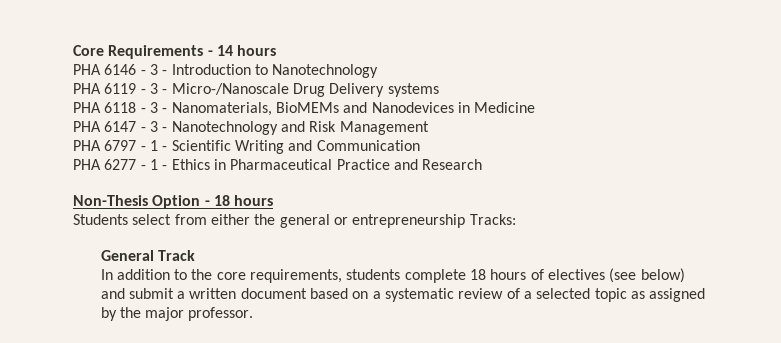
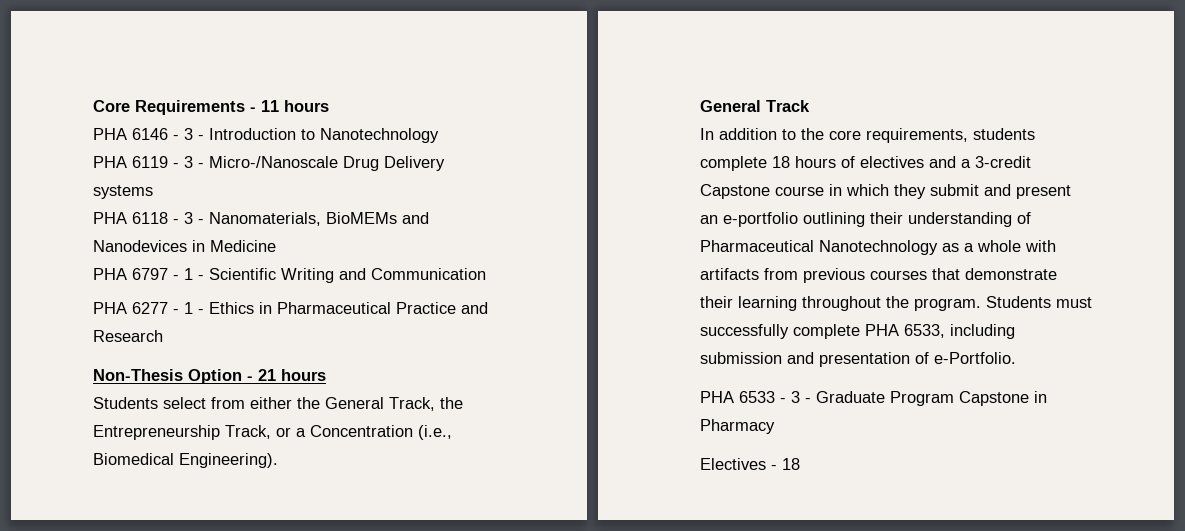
[216,45,233,56] 14 -> [261,100,279,112] 11
[73,121,429,135] // PHA 6147 - 3 - Nanotechnology and Risk Management -> (276, 246) none
[213,195,230,206] 18 -> [258,369,276,381] 21
[279,214,516,228] general or entrepreneurship Tracks: -> [325,397,463,411] [93,425,452,440] [93,453,278,468] General Track, the Entrepreneurship Track, or a Concentration (i.e., Biomedical Engineering).
[609,268,685,283] [100,288,706,302] [100,307,254,321] (see below) and submit a written document based on a systematic review of a selected topic as assigned by the major professor. -> [928,156,1031,168] [699,184,1071,199] [699,212,1031,227] [699,240,1056,255] [699,268,1057,283] [699,296,1092,311] [699,324,1015,339] [699,352,1016,367] [699,391,1047,406] [699,419,775,434] [699,458,800,470] and a 3-credit Capstone course in which they submit and present an e-portfolio outlining their understanding of Pharmaceutical Nanotechnology as a whole with artifacts from previous courses that demonstrate their learning throughout the program. Students must successfully complete PHA 6533, including submission and presentation of e-Portfolio. // PHA 6533 - 3 - Graduate Program Capstone in Pharmacy // Electives - 18

